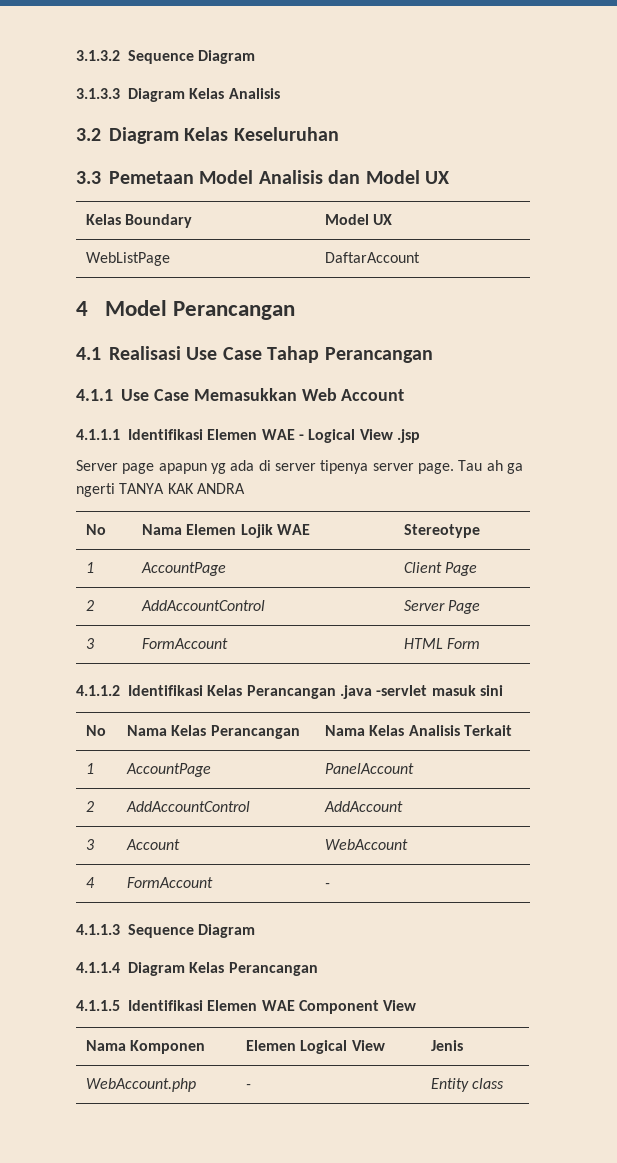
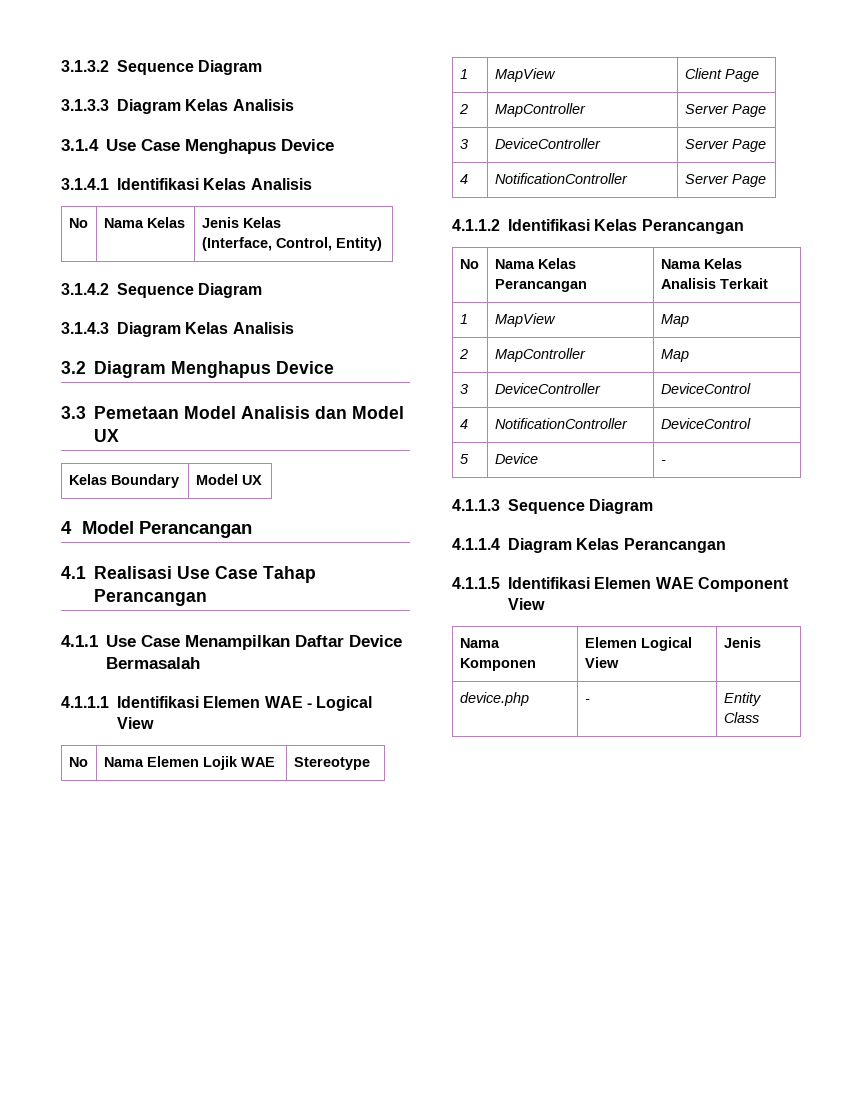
[76,88,120,99] // 3.1.3.3 -> [61,99,294,114] [61,139,334,154] [61,178,312,190] [68,218,88,228] [103,217,185,228] [201,217,281,228] [201,237,382,251] [61,283,263,298] [61,322,109,334] // 3.1.3.3 Diagram Kelas Analisis // 3.1.4 Use Case Menghapus Device // 3.1.4.1 Identifikasi Kelas Analisis // No | Nama Kelas | Jenis Kelas // (Interface, Control, Entity) // 3.1.4.2 Sequence Diagram // 3.1.4.3
[184,127,339,141] Kelas Keseluruhan -> [171,361,334,378] Menghapus Device
[86,252,171,266] [325,252,421,263] // WebListPage | DaftarAccount -> (262, 480) none
[193,388,405,401] Memasukkan Web Account -> [185,635,402,650] [106,657,200,669] Menampilkan Daftar Device Bermasalah
[396,429,420,443] [76,460,523,474] [76,483,245,497] .jsp // Server page apapun yg ada di server tipenya server page. Tau ah ga ngerti TANYA KAK ANDRA -> (154, 723) none
[141,562,227,576] AccountPage -> [494,68,556,82] MapView
[141,600,266,611] AddAccountControl -> [494,103,586,117] MapController
[142,638,229,649] [404,638,481,649] FormAccount | HTML Form -> [494,138,601,149] [684,139,766,152] [459,174,468,184] [494,173,628,184] [684,174,766,187] DeviceController | Server Page // 4 | NotificationController | Server Page
[339,685,503,699] .java -servlet masuk sini -> (744, 226) none
[126,763,212,777] [325,763,415,774] [86,801,95,812] [126,801,251,812] [324,801,404,812] [86,839,95,850] [126,839,181,850] [325,839,409,850] [86,877,96,888] [127,877,214,888] AccountPage | PanelAccount // 2 | AddAccountControl | AddAccount // 3 | Account | WebAccount // 4 | FormAccount -> [494,313,556,327] [660,314,689,327] [458,349,468,359] [494,348,586,362] [660,349,689,362] [459,384,468,394] [494,383,601,394] [660,383,751,394] [459,419,468,429] [494,418,628,429] [660,418,751,429] [459,454,469,464] [494,453,538,464] MapView | Map // 2 | MapController | Map // 3 | DeviceController | DeviceControl // 4 | NotificationController | DeviceControl // 5 | Device
[86,1078,197,1092] WebAccount.php -> [459,692,529,706] device.php
[472,1078,505,1089] class -> [723,712,759,723] Class

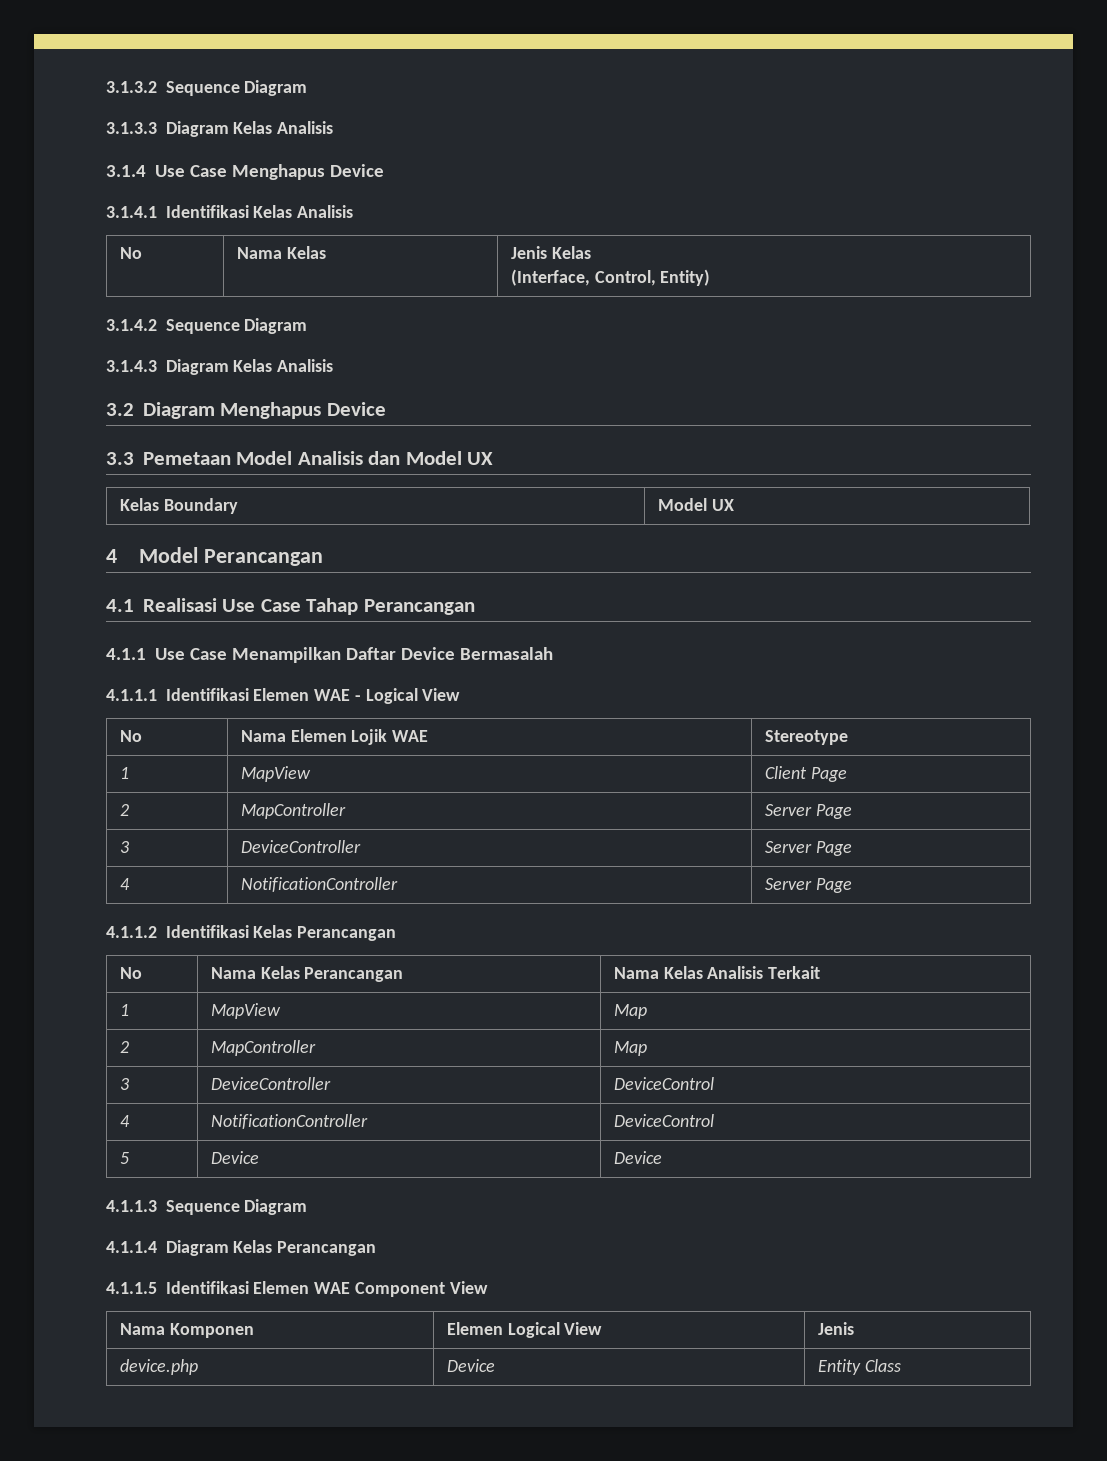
[660,460,666,464] - -> [613,1151,662,1164] Device
[584,699,590,703] - -> [446,1359,495,1372] Device

